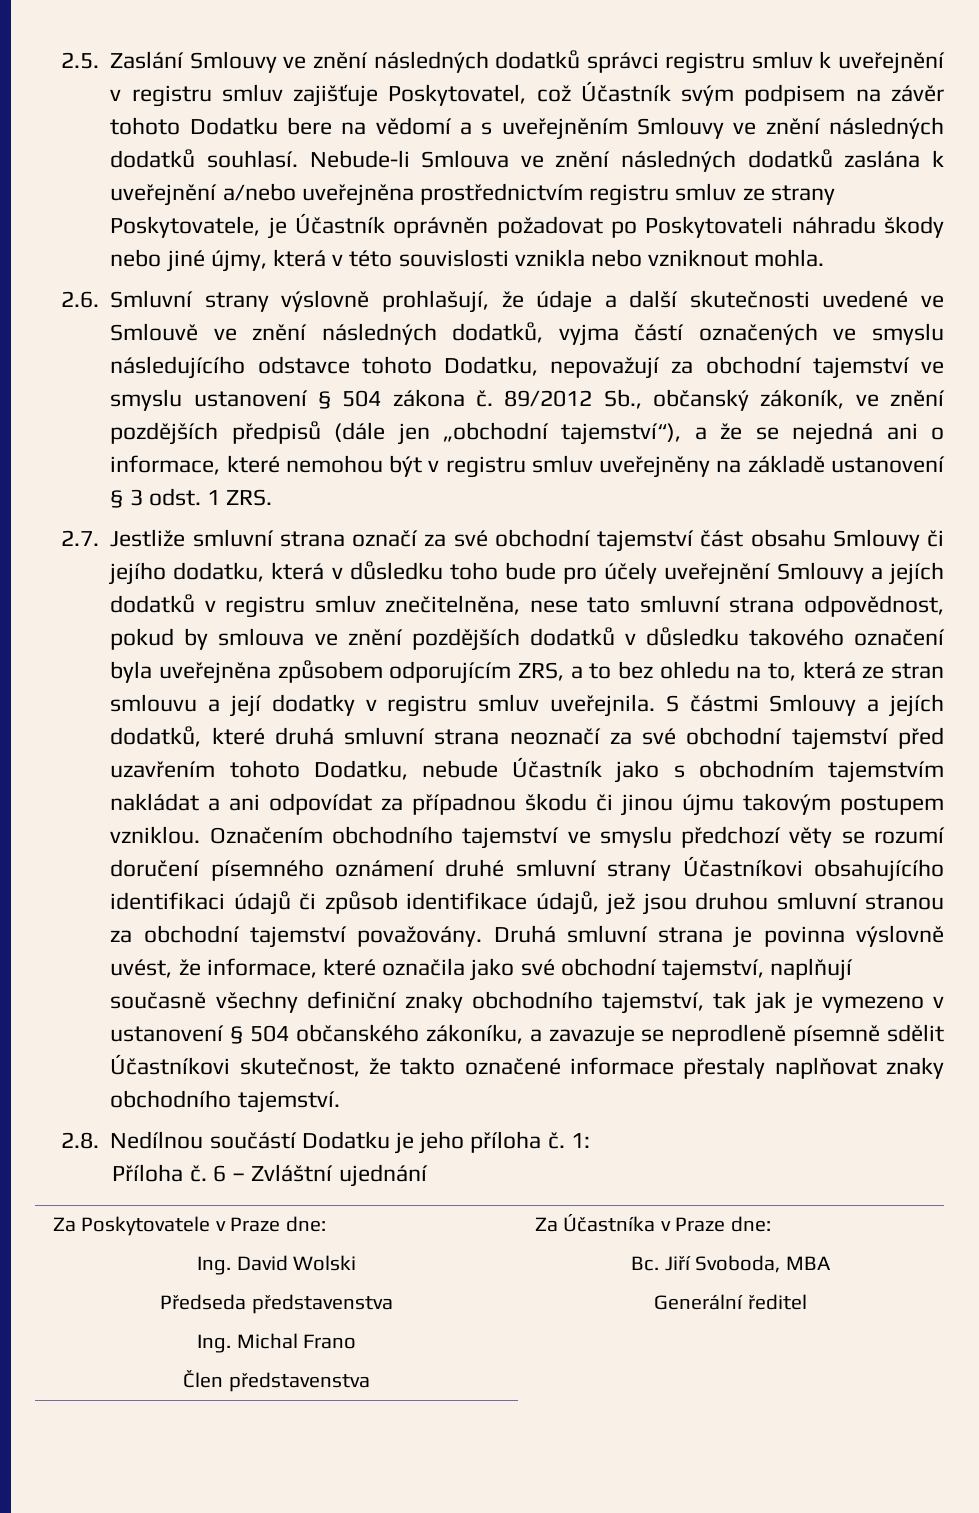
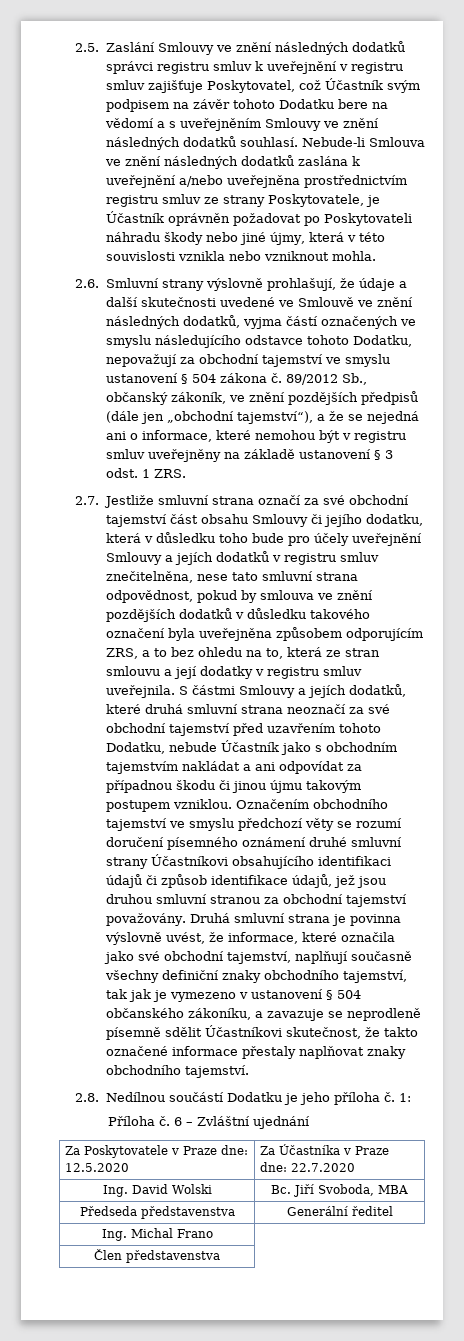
(326, 1224) none -> [65,1163,130,1172] 12.5.2020
(771, 1224) none -> [291,1163,356,1172] 22.7.2020

